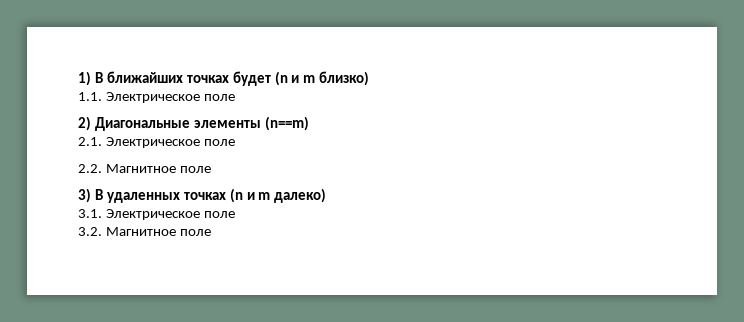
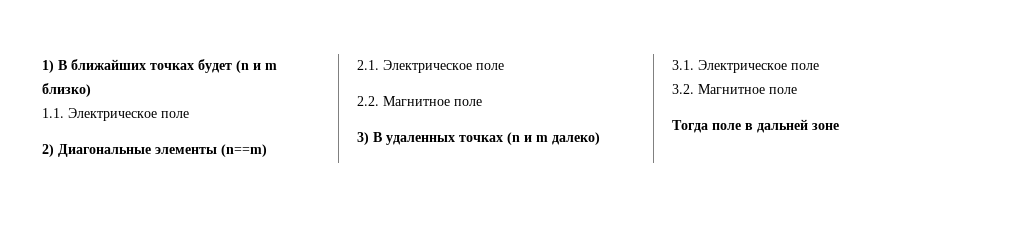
(211, 232) none -> [672,119,839,133] // Тогда поле в дальней зоне

